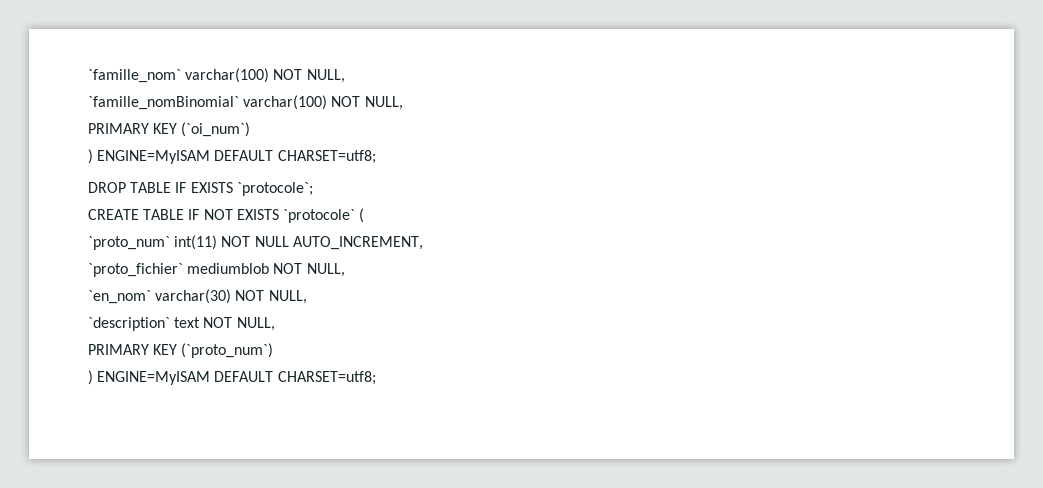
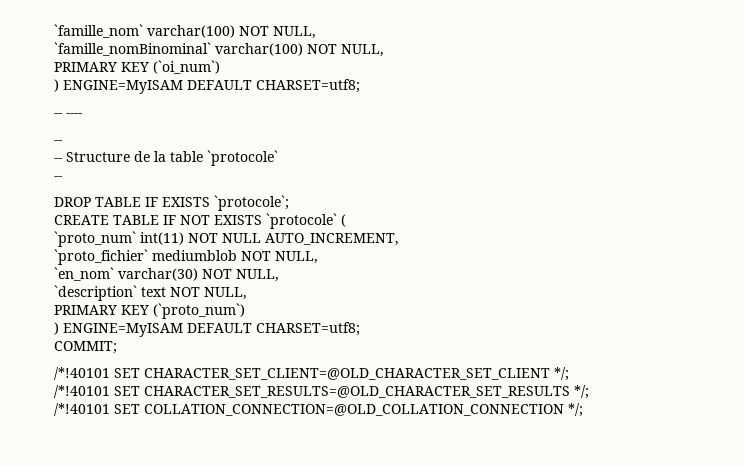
[88,96,239,110] `famille_nomBinomial` -> [54,42,211,56] `famille_nomBinominal`
(376, 157) none -> [54,113,82,117] [54,140,62,144] [54,150,278,166] [54,176,62,180] // -- ---- // -- // -- Structure de la table `protocole` // --
(376, 378) none -> [54,341,117,354] [54,367,569,381] [54,385,589,399] [54,403,583,417] // COMMIT; // /*!40101 SET CHARACTER_SET_CLIENT=@OLD_CHARACTER_SET_CLIENT */; // /*!40101 SET CHARACTER_SET_RESULTS=@OLD_CHARACTER_SET_RESULTS */; // /*!40101 SET COLLATION_CONNECTION=@OLD_COLLATION_CONNECTION */;

